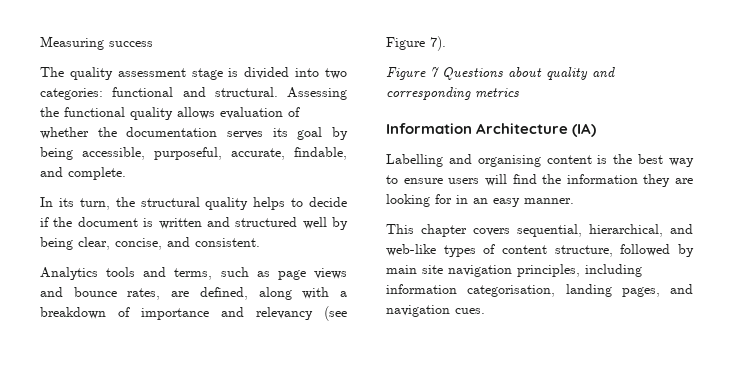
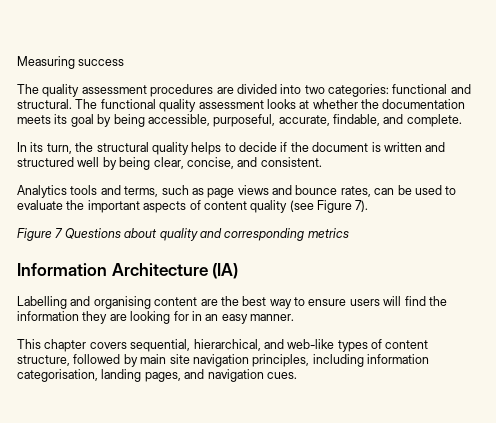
[191,68,239,80] stage is -> [150,84,234,97] procedures are
[287,87,347,100] [40,107,300,120] Assessing the functional quality allows evaluation of -> [75,99,310,112] The functional quality assessment looks at
[227,131,263,139] serves -> [17,115,51,124] meets
[171,287,348,300] [40,307,313,320] are defined, along with a breakdown of importance and relevancy -> [374,185,457,195] [17,200,288,213] can be used to evaluate the important aspects of content quality
[597,155,608,164] is -> [200,299,218,306] are

